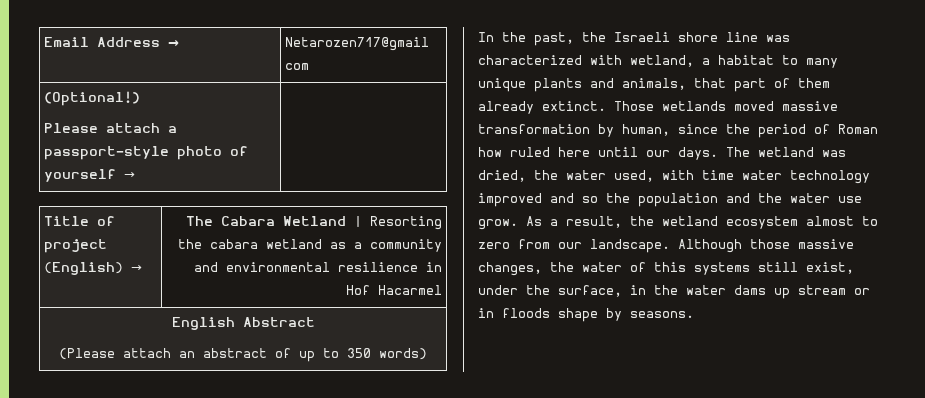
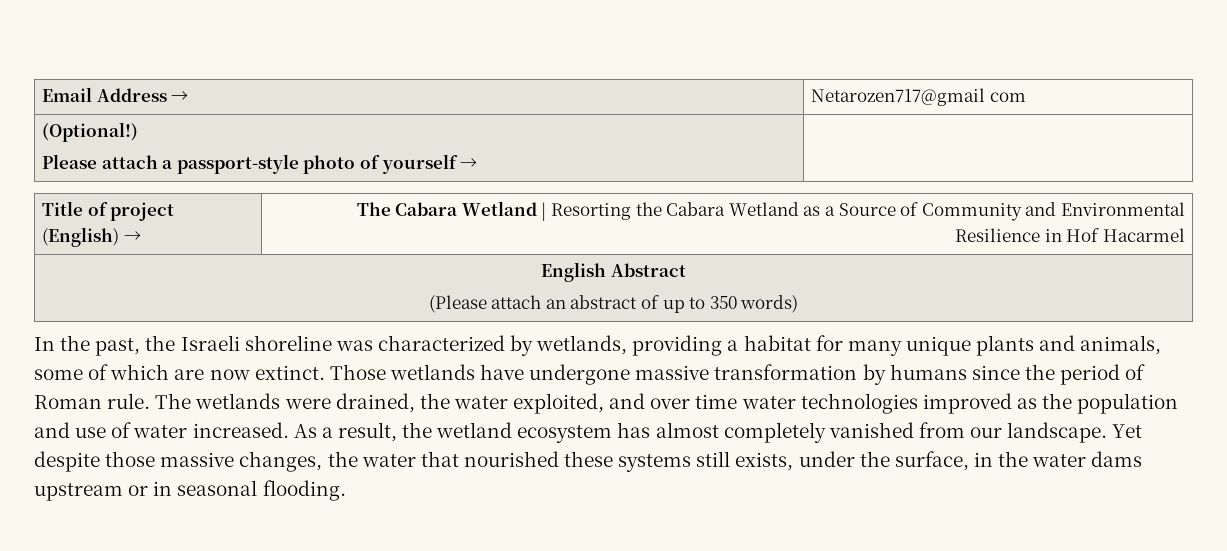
[209,239,442,252] [193,262,418,272] cabara wetland as a community and environmental resilience -> [666,202,1185,221] [955,228,1041,242] Cabara Wetland as a Source of Community and Environmental Resilience
[678,32,790,42] [478,55,694,67] shore line was characterized with wetland, -> [244,335,723,356] shoreline was characterized by wetlands, providing
[782,55,798,65] to -> [815,335,843,351] for
[694,78,830,92] [478,101,534,114] that part of them already -> [34,364,250,380] some of which are now
[734,101,774,111] moved -> [480,364,631,385] have undergone
[622,124,670,136] human, -> [889,364,967,380] humans
[478,147,846,160] [478,170,870,184] [478,193,862,207] [478,219,518,230] how ruled here until our days. The wetland was dried, the water used, with time water technology improved and so the population and the water use grow. -> [107,393,1179,414] [34,422,289,438] rule. The wetlands were drained, the water exploited, and over time water technologies improved as the population and use of water increased.
[806,216,878,226] [478,242,510,249] almost to zero -> [617,422,914,443] has almost completely vanished
[678,239,742,253] Although -> [1112,424,1143,438] [34,451,100,472] Yet despite
[630,262,686,272] of this -> [420,451,614,467] that nourished these
[806,262,854,274] exist, -> [735,452,794,471] exists,
[774,285,870,299] [478,308,694,322] up stream or in floods shape by seasons. -> [34,480,346,501] upstream or in seasonal flooding.

